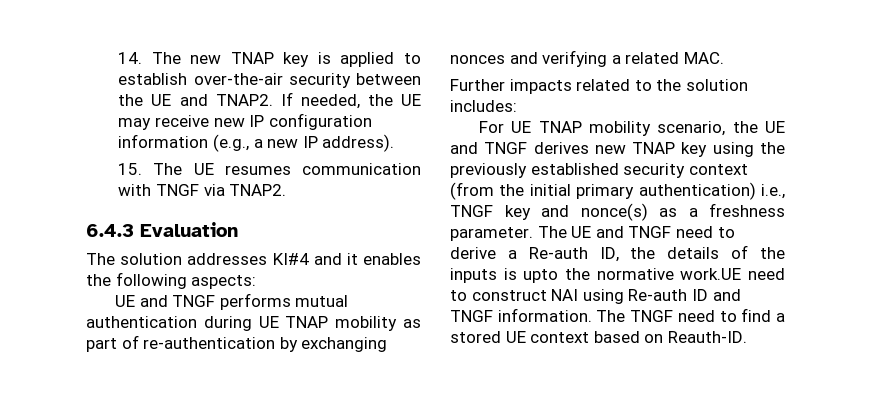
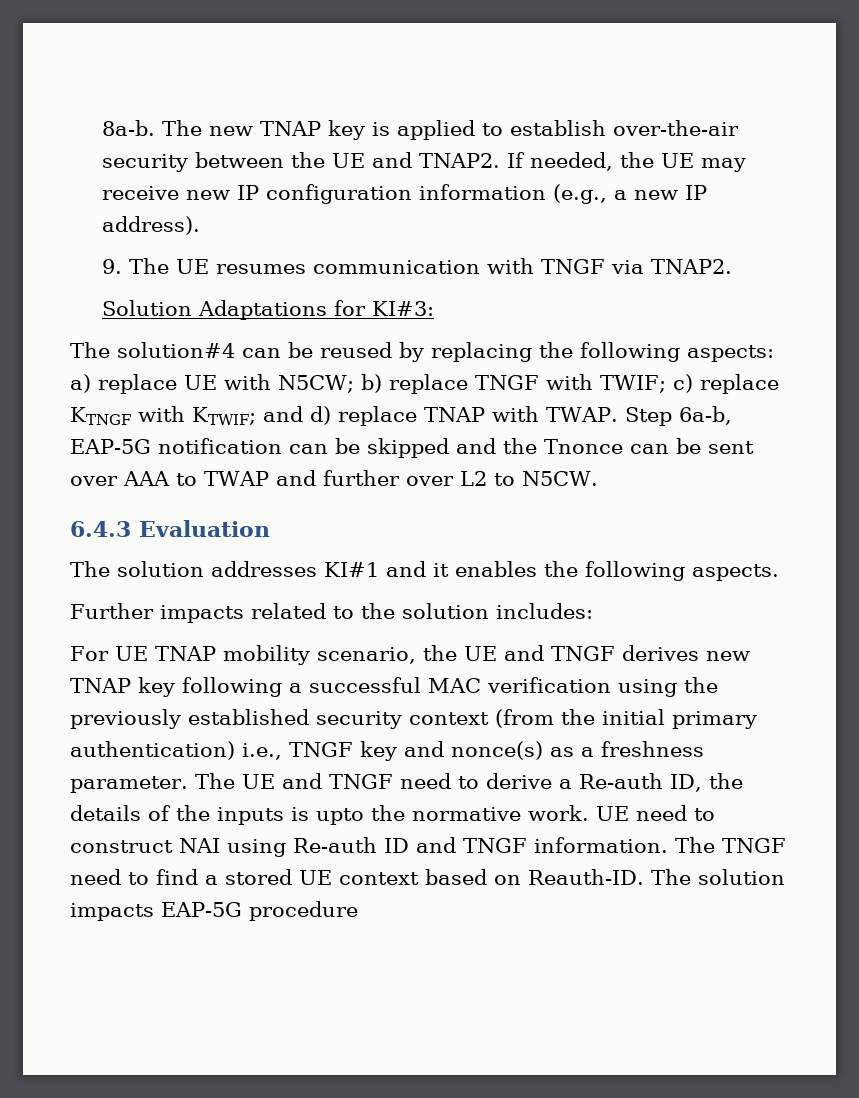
[118,52,143,64] 14. -> [102,120,156,136] 8a-b.
[118,163,143,175] 15. -> [102,259,123,274] 9.
(287, 190) none -> [102,300,435,320] [70,342,774,362] [70,374,779,394] [70,406,732,426] [70,438,754,458] [70,470,598,486] // Solution Adaptations for KI#3: // The solution#4 can be reused by replacing the following aspects: a) replace UE with N5CW; b) replace TNGF with TWIF; c) replace KTNGF with KTWIF; and d) replace TNAP with TWAP. Step 6a-b, EAP-5G notification can be skipped and the Tnonce can be sent over AAA to TWAP and further over L2 to N5CW.
[272,253,309,265] KI#4 -> [324,562,379,577] KI#1
[191,275,257,289] [115,293,349,310] [86,316,422,331] [86,335,388,352] [450,50,724,67] aspects: // UE and TNGF performs mutual authentication during UE TNAP mobility as part of re-authentication by exchanging nonces and verifying a related MAC. -> [692,564,779,581] aspects.
(708, 149) none -> [182,677,611,697] following a successful MAC verification
[680,268,742,280] work.UE -> [528,805,629,821] work. UE
(747, 337) none -> [650,869,785,885] [70,901,358,921] The solution impacts EAP-5G procedure

